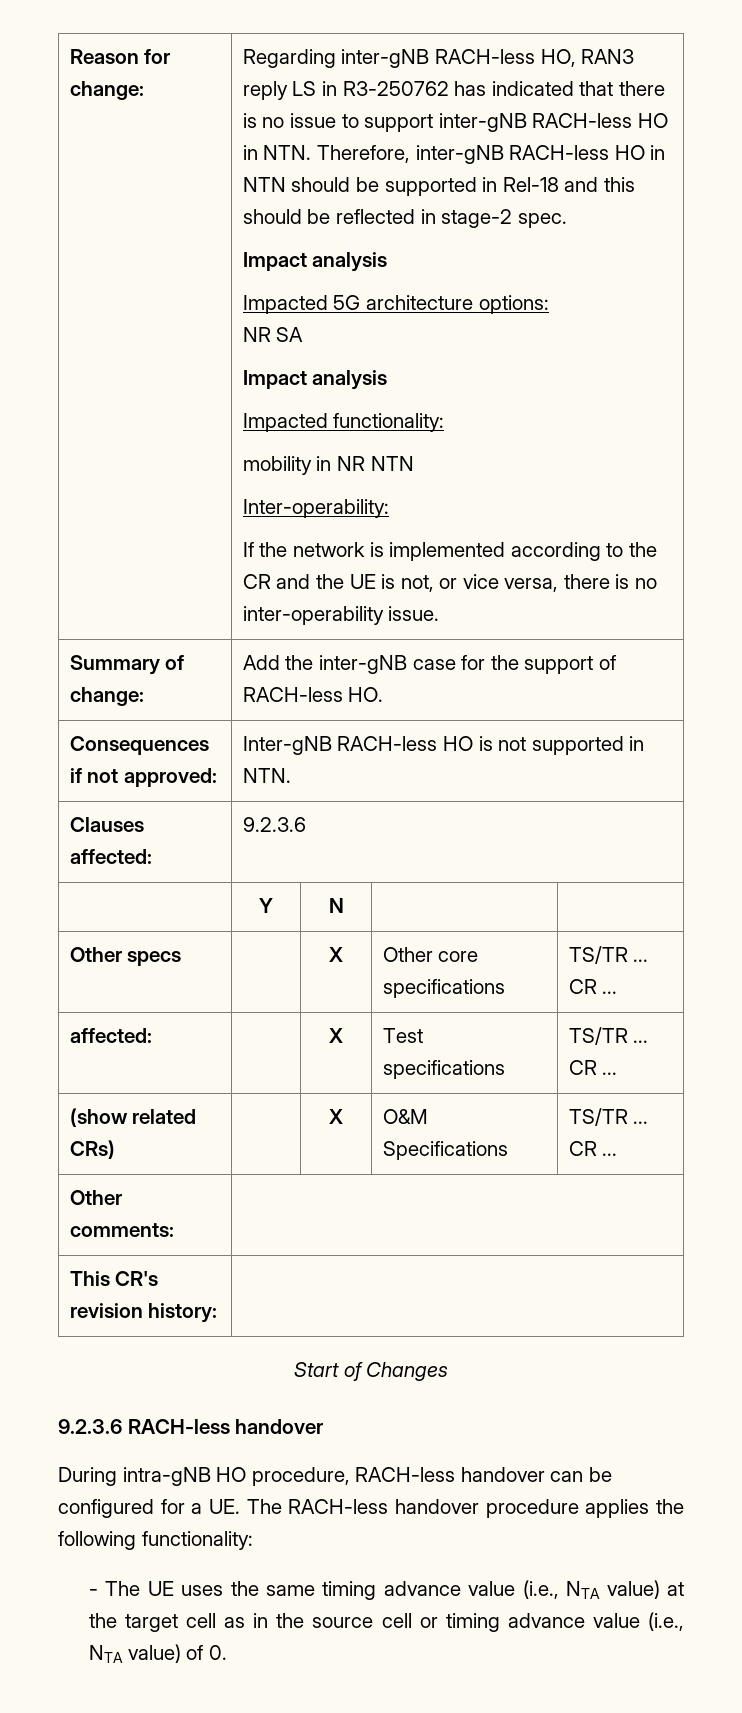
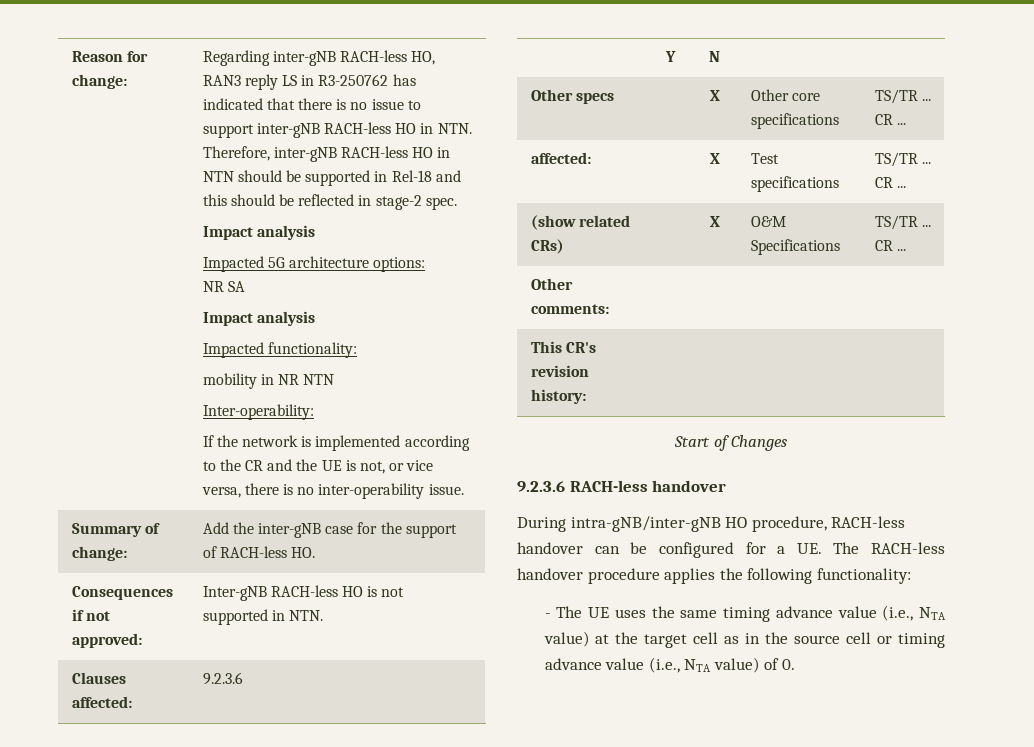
[122,1467,211,1486] intra-gNB -> [570,516,721,532] intra-gNB/inter-gNB

